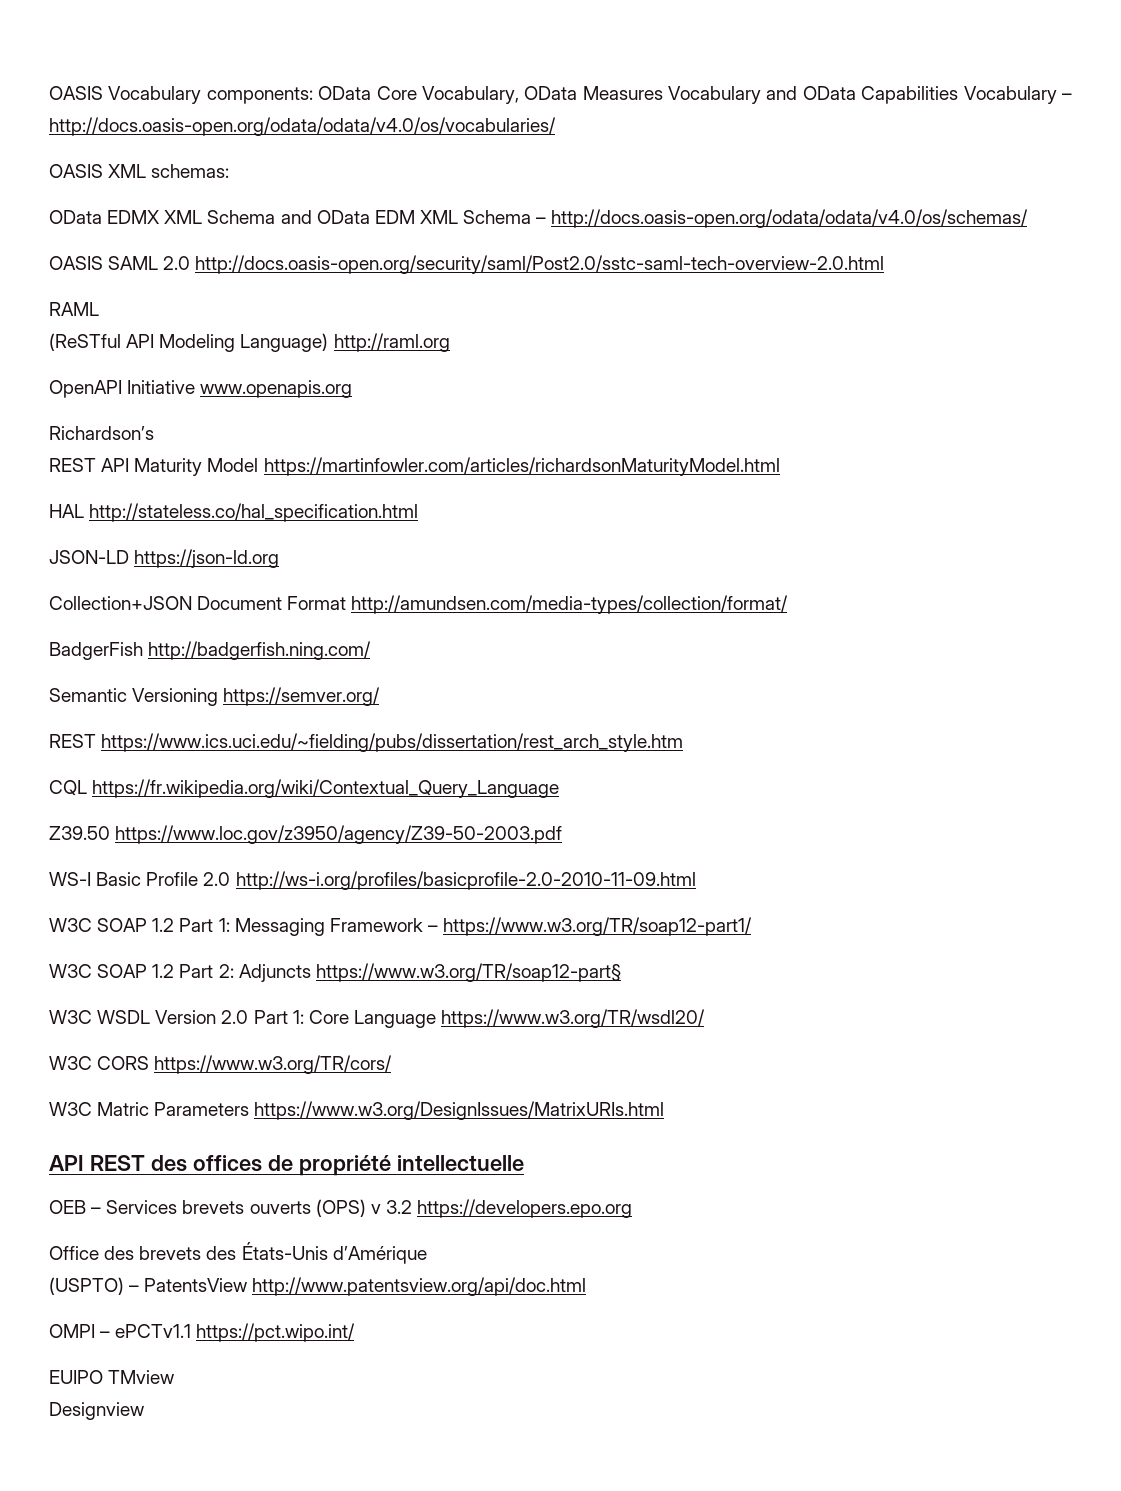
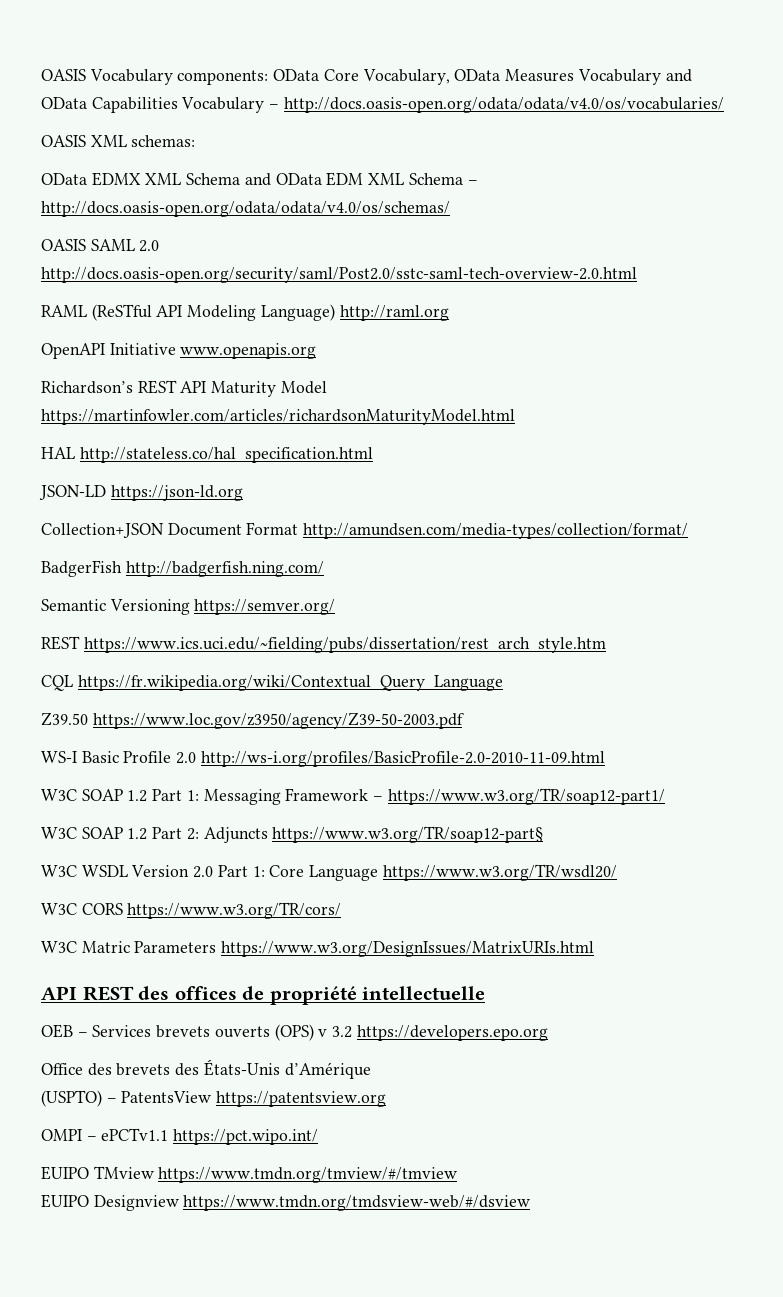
(99, 309) // -> (87, 311) none
(154, 433) // -> (133, 387) none
[235,871,696,890] http://ws-i.org/profiles/basicprofile-2.0-2010-11-09.html -> [200,751,605,767] http://ws-i.org/profiles/BasicProfile-2.0-2010-11-09.html
[252,1277,587,1296] http://www.patentsview.org/api/doc.html -> [216,1091,387,1107] https://patentsview.org
[49,1402,144,1420] // Designview -> [158,1167,458,1183] [41,1194,531,1211] https://www.tmdn.org/tmview/#/tmview // EUIPO Designview https://www.tmdn.org/tmdsview-web/#/dsview

